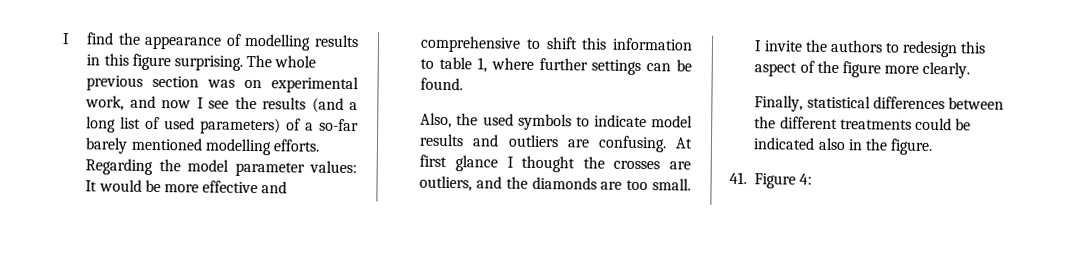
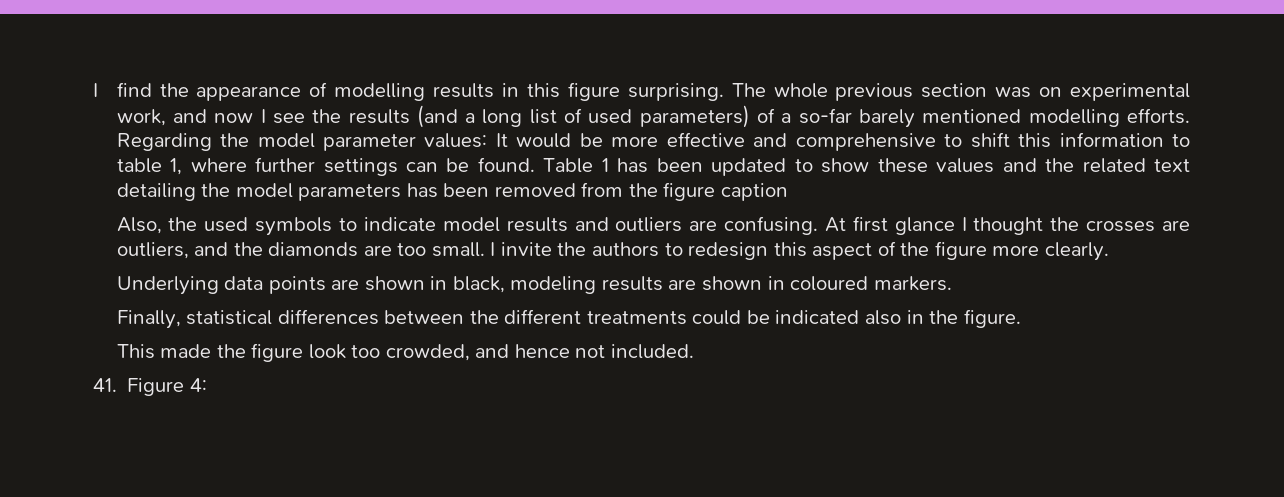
(464, 84) none -> [543,158,1190,176] [116,182,788,201] Table 1 has been updated to show these values and the related text detailing the model parameters has been removed from the figure caption
(971, 70) none -> [116,276,952,295] // Underlying data points are shown in black, modeling results are shown in coloured markers.
(934, 147) none -> [116,343,694,362] // This made the figure look too crowded, and hence not included.

